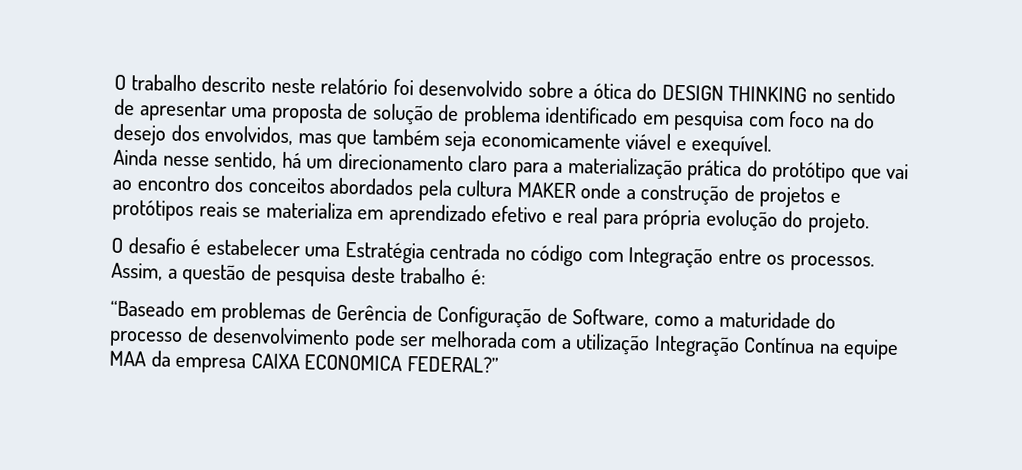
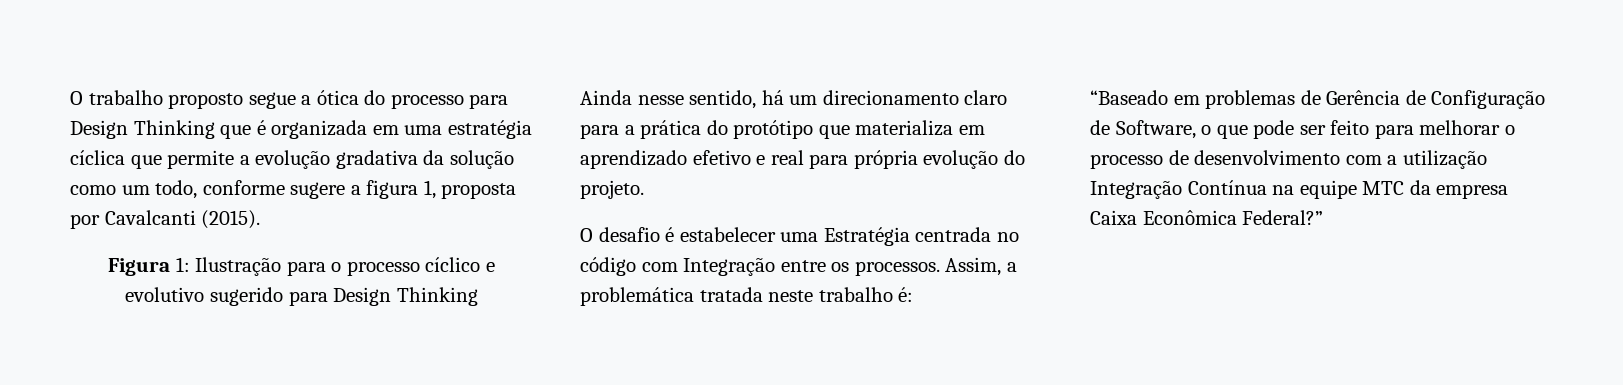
[201,75,897,104] [114,98,876,132] [113,123,773,157] descrito neste relatório foi desenvolvido sobre a ótica do DESIGN THINKING no sentido de apresentar uma proposta de solução de problema identificado em pesquisa com foco na do desejo dos envolvidos, mas que também seja economicamente viável e exequível. -> [168,90,509,109] [70,120,532,139] [70,150,514,169] [70,180,517,199] [70,210,261,229] [108,257,495,276] [125,287,478,306] proposto segue a ótica do processo para Design Thinking que é organizada em uma estratégia cíclica que permite a evolução gradativa da solução como um todo, conforme sugere a figura 1, proposta por Cavalcanti (2015). // Figura 1: Ilustração para o processo cíclico e evolutivo sugerido para Design Thinking
[567,157,683,181] materialização -> (635, 130) none
[886,163,910,180] [112,175,841,208] [112,199,262,222] vai ao encontro dos conceitos abordados pela cultura MAKER onde a construção de projetos e protótipos reais se -> (850, 132) none
[182,264,396,288] questão de pesquisa deste -> [580,287,814,306] problemática tratada neste
[653,310,837,329] [109,326,517,351] como a maturidade do processo de desenvolvimento pode ser melhorada -> [1201,120,1515,139] [1090,150,1341,169] o que pode ser feito para melhorar o processo de desenvolvimento
[109,350,146,367] MAA -> [1362,181,1405,195] MTC
[250,353,499,373] CAIXA ECONOMICA FEDERAL?” -> [1090,210,1324,225] Caixa Econômica Federal?”

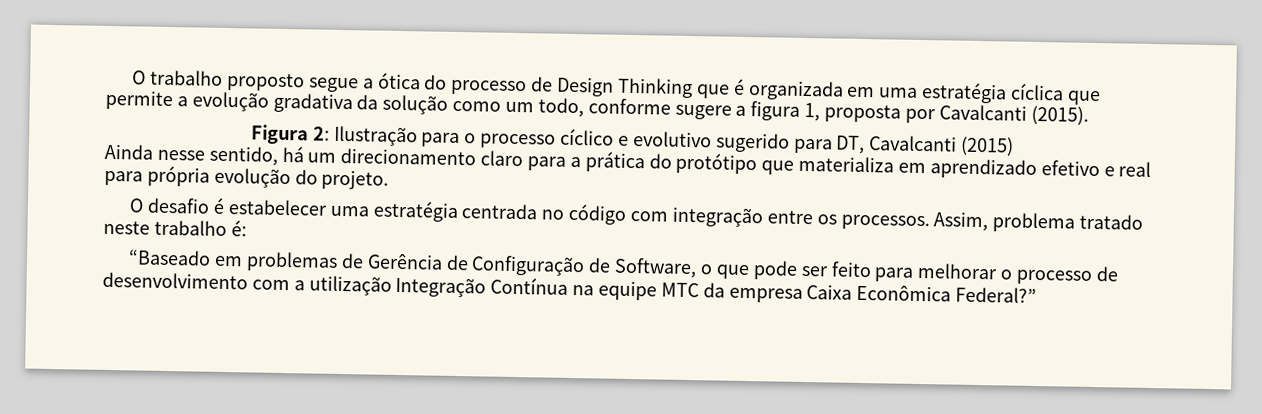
[469,94,509,109] para -> [530,76,554,92] de
[175,257,190,272] 1: -> [312,126,330,141] 2:
[333,287,478,306] Design Thinking -> [835,135,1015,157] DT, Cavalcanti (2015)
[823,227,910,246] Estratégia -> [372,200,459,223] estratégia
[683,257,776,276] Integração -> [671,206,763,228] integração
[1006,262,1017,272] [580,287,763,306] a problemática tratada -> [992,212,1144,233] problema tratado

